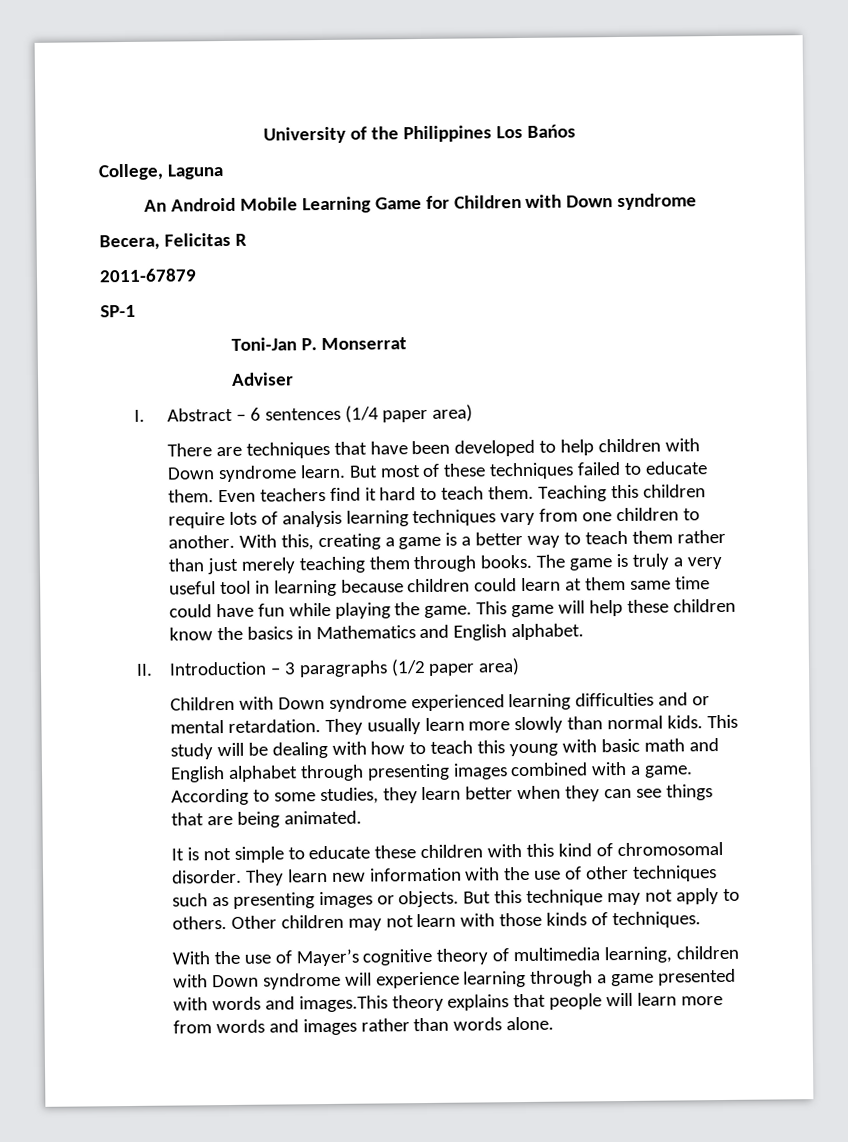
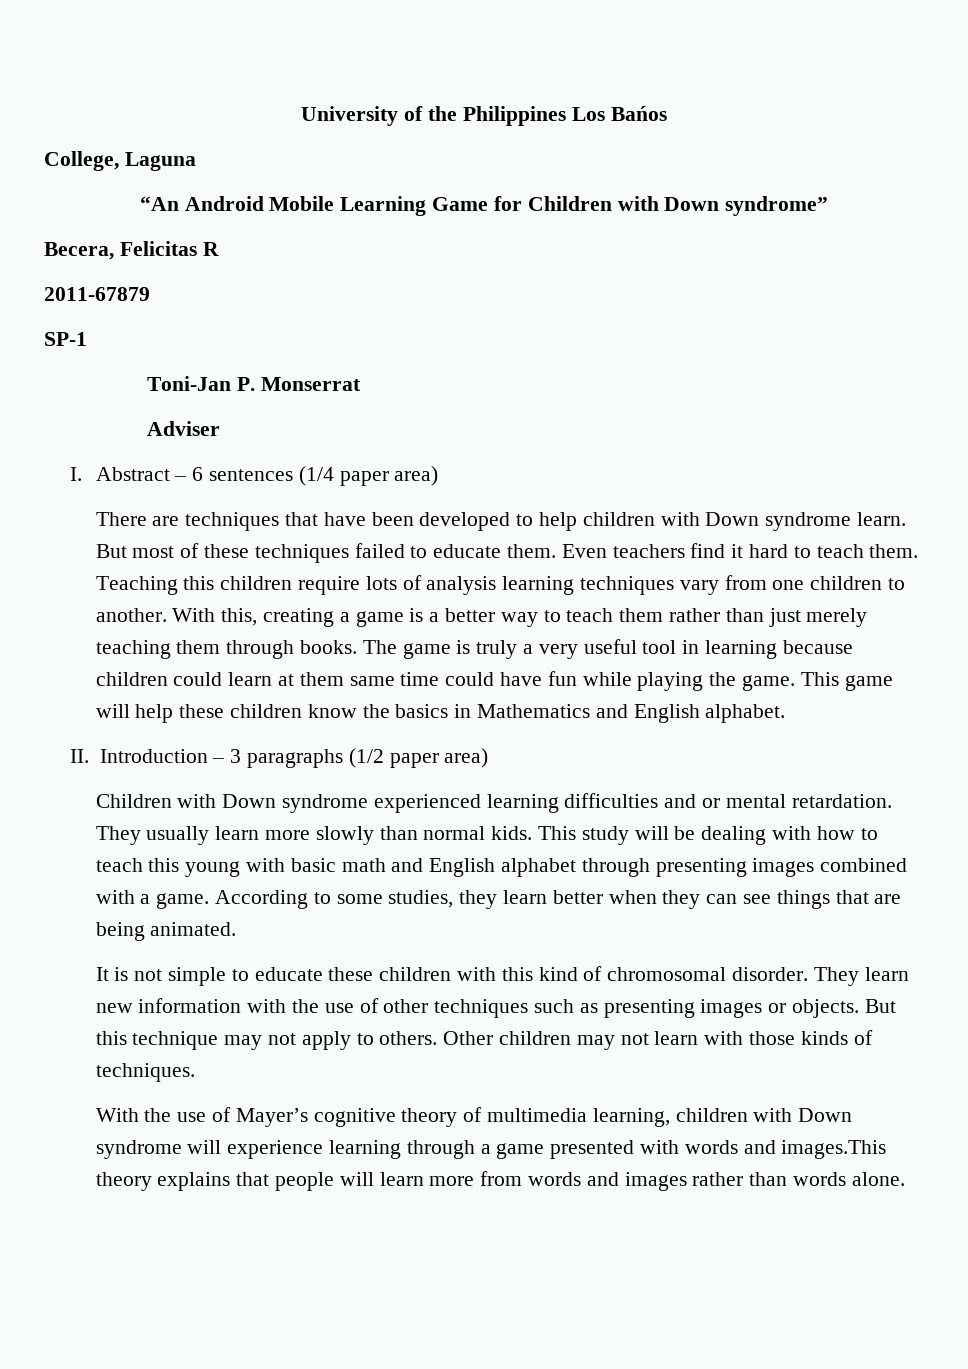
[143,199,167,212] An -> [139,196,179,211] “An
[617,193,698,211] syndrome -> [725,196,829,216] syndrome”

